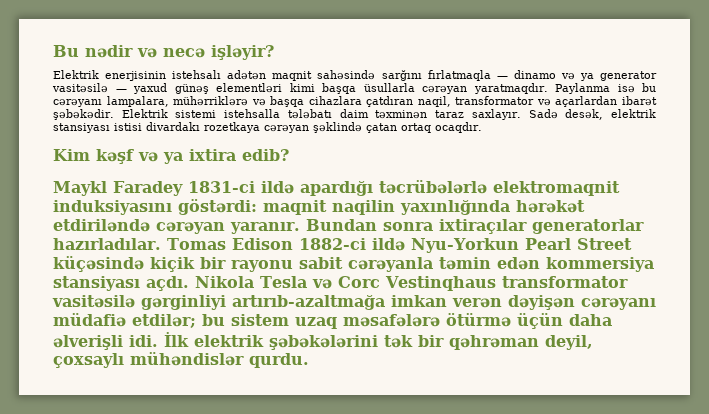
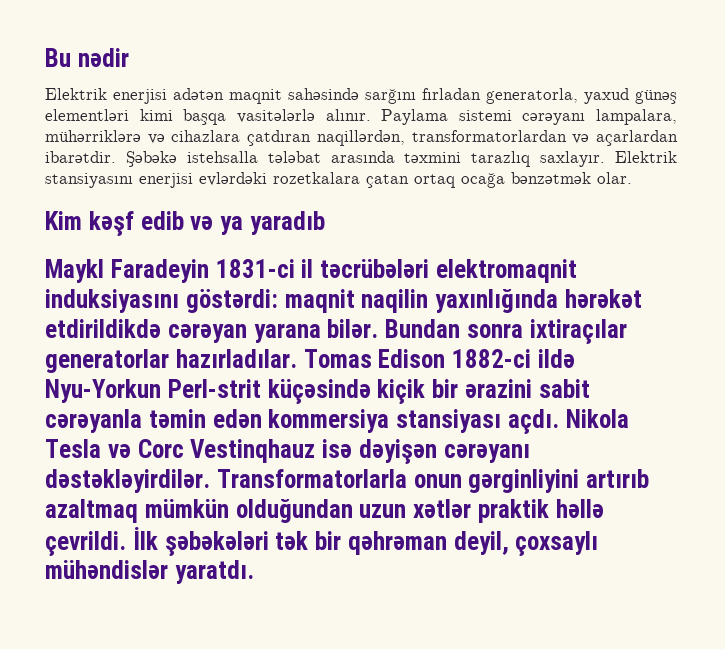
[137,45,274,60] [53,70,222,81] və necə işləyir? // Elektrik enerjisinin istehsalı -> [45,88,167,104] // Elektrik enerjisi
[427,70,657,81] [52,83,127,93] fırlatmaqla — dinamo və ya generator vasitəsilə — -> [422,88,578,104] fırladan generatorla,
[363,83,656,94] üsullarla cərəyan yaratmaqdır. Paylanma isə bu -> [236,109,512,125] vasitələrlə alınır. Paylama sistemi
[270,96,305,107] başqa -> (165, 139) none
[417,96,657,107] [53,109,656,120] [53,122,482,133] naqil, transformator və açarlardan ibarət şəbəkədir. Elektrik sistemi istehsalla tələbatı daim təxminən taraz saxlayır. Sadə desək, elektrik stansiyası istisi divardakı rozetkaya cərəyan şəklində çatan ortaq ocaqdır. -> [316,130,678,146] [45,151,677,167] [45,172,632,188] naqillərdən, transformatorlardan və açarlardan ibarətdir. Şəbəkə istehsalla tələbat arasında təxmini tarazlıq saxlayır. Elektrik stansiyasını enerjisi evlərdəki rozetkalara çatan ortaq ocağa bənzətmək olar.
[138,149,289,164] və ya ixtira edib? -> [140,211,325,235] edib və ya yaradıb
[113,180,487,196] Faradey 1831-ci ildə apardığı təcrübələrlə -> [110,259,429,283] Faradeyin 1831-ci il təcrübələri
[53,219,300,234] etdiriləndə cərəyan yaranır. -> [45,319,379,343] etdirildikdə cərəyan yarana bilər.
[524,238,632,250] Pearl Street -> [167,379,261,398] Perl-strit
[231,260,293,272] rayonu -> [464,379,532,398] ərazini
[384,276,628,291] [52,295,656,310] [53,313,612,329] [53,332,378,350] Vestinqhaus transformator vasitəsilə gərginliyi artırıb-azaltmağa imkan verən dəyişən cərəyanı müdafiə etdilər; bu sistem uzaq məsafələrə ötürmə üçün daha əlverişli idi. İlk elektrik şəbəkələrini -> [190,439,530,464] [45,469,649,493] [45,499,604,523] [45,527,269,556] Vestinqhauz isə dəyişən cərəyanı dəstəkləyirdilər. Transformatorlarla onun gərginliyini artırıb azaltmaq mümkün olduğundan uzun xətlər praktik həllə çevrildi. İlk şəbəkələri
[249,353,309,368] qurdu. -> [174,560,254,584] yaratdı.

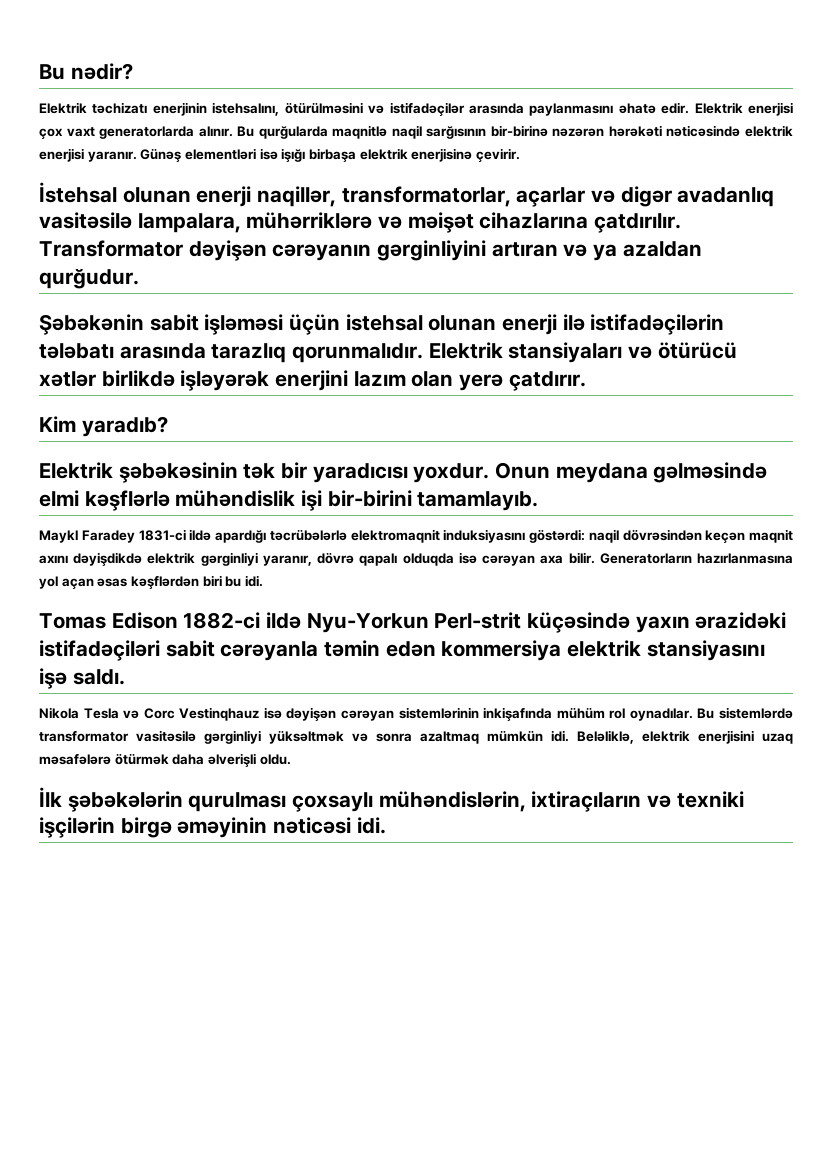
[45,48,129,67] [45,88,677,104] [45,109,677,125] [45,130,678,146] [45,151,677,167] [45,172,632,188] [45,211,325,236] [45,259,577,283] [45,289,642,313] [45,319,627,344] [45,349,297,373] Bu nədir // Elektrik enerjisi adətən maqnit sahəsində sarğını fırladan generatorla, yaxud günəş elementləri kimi başqa vasitələrlə alınır. Paylama sistemi cərəyanı lampalara, mühərriklərə və cihazlara çatdıran naqillərdən, transformatorlardan və açarlardan ibarətdir. Şəbəkə istehsalla tələbat arasında təxmini tarazlıq saxlayır. Elektrik stansiyasını enerjisi evlərdəki rozetkalara çatan ortaq ocağa bənzətmək olar. // Kim kəşf edib və ya yaradıb // Maykl Faradeyin 1831-ci il təcrübələri elektromaqnit induksiyasını göstərdi: maqnit naqilin yaxınlığında hərəkət etdirildikdə cərəyan yarana bilər. Bundan sonra ixtiraçılar generatorlar hazırladılar. -> [39,63,133,80] [39,102,793,117] [39,125,794,140] [39,148,520,163] [39,182,775,207] [39,212,682,233] [39,240,702,261] [39,269,139,289] [39,314,725,335] [39,342,737,363] [39,370,586,391] [39,416,168,437] [39,462,768,483] [39,490,539,511] [39,529,793,544] [39,552,794,567] [39,575,263,590] Bu nədir? // Elektrik təchizatı enerjinin istehsalını, ötürülməsini və istifadəçilər arasında paylanmasını əhatə edir. Elektrik enerjisi çox vaxt generatorlarda alınır. Bu qurğularda maqnitlə naqil sarğısının bir-birinə nəzərən hərəkəti nəticəsində elektrik enerjisi yaranır. Günəş elementləri isə işığı birbaşa elektrik enerjisinə çevirir. // İstehsal olunan enerji naqillər, transformatorlar, açarlar və digər avadanlıq vasitəsilə lampalara, mühərriklərə və məişət cihazlarına çatdırılır. Transformator dəyişən cərəyanın gərginliyini artıran və ya azaldan qurğudur. // Şəbəkənin sabit işləməsi üçün istehsal olunan enerji ilə istifadəçilərin tələbatı arasında tarazlıq qorunmalıdır. Elektrik stansiyaları və ötürücü xətlər birlikdə işləyərək enerjini lazım olan yerə çatdırır. // Kim yaradıb? // Elektrik şəbəkəsinin tək bir yaradıcısı yoxdur. Onun meydana gəlməsində elmi kəşflərlə mühəndislik işi bir-birini tamamlayıb. // Maykl Faradey 1831-ci ildə apardığı təcrübələrlə elektromaqnit induksiyasını göstərdi: naqil dövrəsindən keçən maqnit axını dəyişdikdə elektrik gərginliyi yaranır, dövrə qapalı olduqda isə cərəyan axa bilir. Generatorların hazırlanmasına yol açan əsas kəşflərdən biri bu idi. //
[377,379,532,404] kiçik bir ərazini -> [635,612,787,633] [39,640,160,661] yaxın ərazidəki istifadəçiləri
[396,409,559,434] stansiyası açdı. -> [567,640,765,661] [39,668,125,689] elektrik stansiyasını işə saldı. //
[443,444,530,463] [45,469,649,493] [45,499,604,523] [45,527,599,556] [45,560,254,584] cərəyanı dəstəkləyirdilər. Transformatorlarla onun gərginliyini artırıb azaltmaq mümkün olduğundan uzun xətlər praktik həllə çevrildi. İlk şəbəkələri tək bir qəhrəman deyil, çoxsaylı mühəndislər yaratdı. -> [341,707,793,722] [39,730,793,744] [39,753,291,768] [39,787,744,812] [39,817,386,838] cərəyan sistemlərinin inkişafında mühüm rol oynadılar. Bu sistemlərdə transformator vasitəsilə gərginliyi yüksəltmək və sonra azaltmaq mümkün idi. Beləliklə, elektrik enerjisini uzaq məsafələrə ötürmək daha əlverişli oldu. // İlk şəbəkələrin qurulması çoxsaylı mühəndislərin, ixtiraçıların və texniki işçilərin birgə əməyinin nəticəsi idi.

